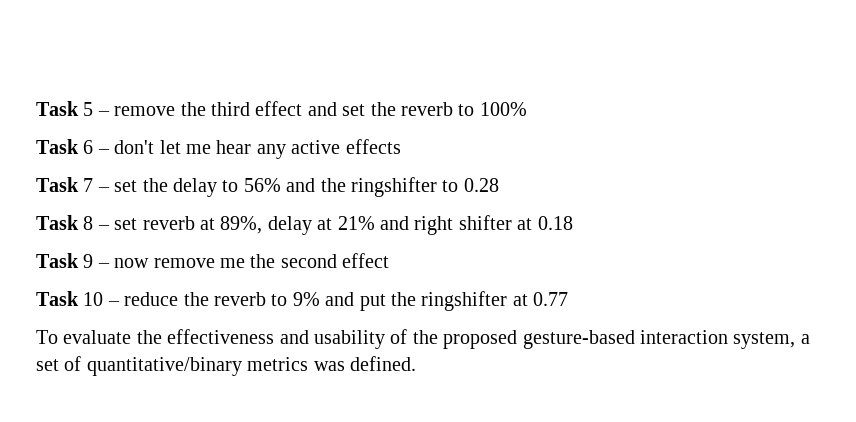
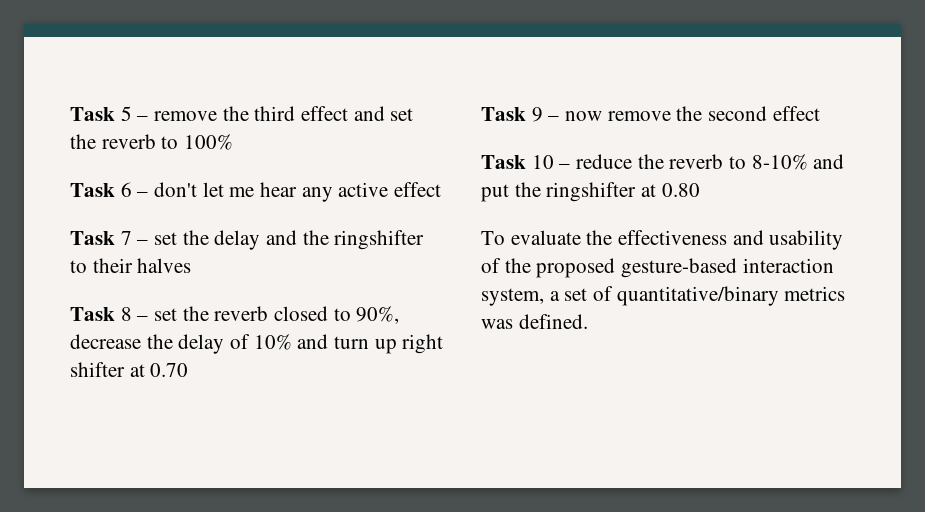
[345,139,401,154] effects -> [394,182,442,197] effect
[222,178,281,192] to 56% -> (261, 240) none
[463,178,499,192] 0.28 -> [92,258,192,273] their halves
[142,216,409,235] reverb at 89%, delay at 21% and -> [182,306,400,324] [70,334,397,354] the reverb closed to 90%, decrease the delay of 10% and turn up
[537,216,573,230] 0.18 -> [150,363,189,377] 0.70
[220,258,246,268] me -> (671, 116) none
[292,292,320,306] 9% -> [751,154,808,170] 8-10%
[533,292,569,306] 0.77 -> [661,183,700,197] 0.80

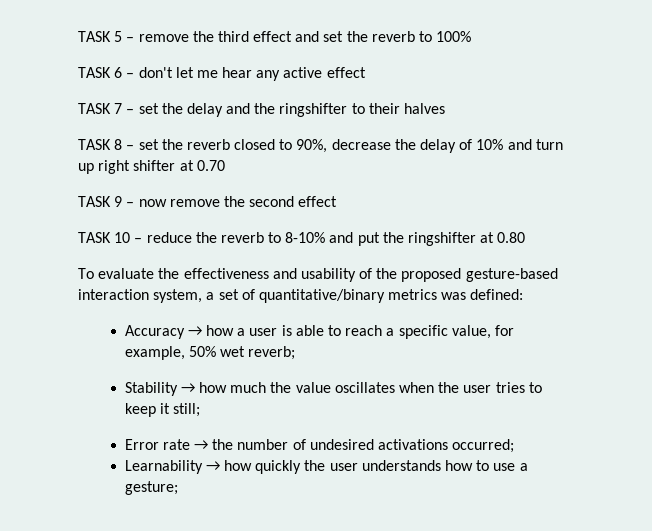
[70,107,115,121] Task -> [78,31,111,42] TASK
[70,183,115,197] Task -> [78,67,111,78] TASK
[70,231,115,245] Task -> [78,103,111,114] TASK
[70,307,115,321] Task -> [78,139,111,150] TASK
[481,107,526,121] Task -> [78,196,111,207] TASK
[481,155,526,169] Task -> [78,232,111,243] TASK
[518,314,588,329] defined. -> [470,289,524,300] [124,325,514,339] [124,346,296,360] [124,382,542,396] [124,403,201,417] [124,439,515,453] [124,460,528,474] [124,481,178,495] defined: // Accuracy → how a user is able to reach a specific value, for example, 50% wet reverb; // Stability → how much the value oscillates when the user tries to keep it still; // Error rate → the number of undesired activations occurred; // Learnability → how quickly the user understands how to use a gesture;

